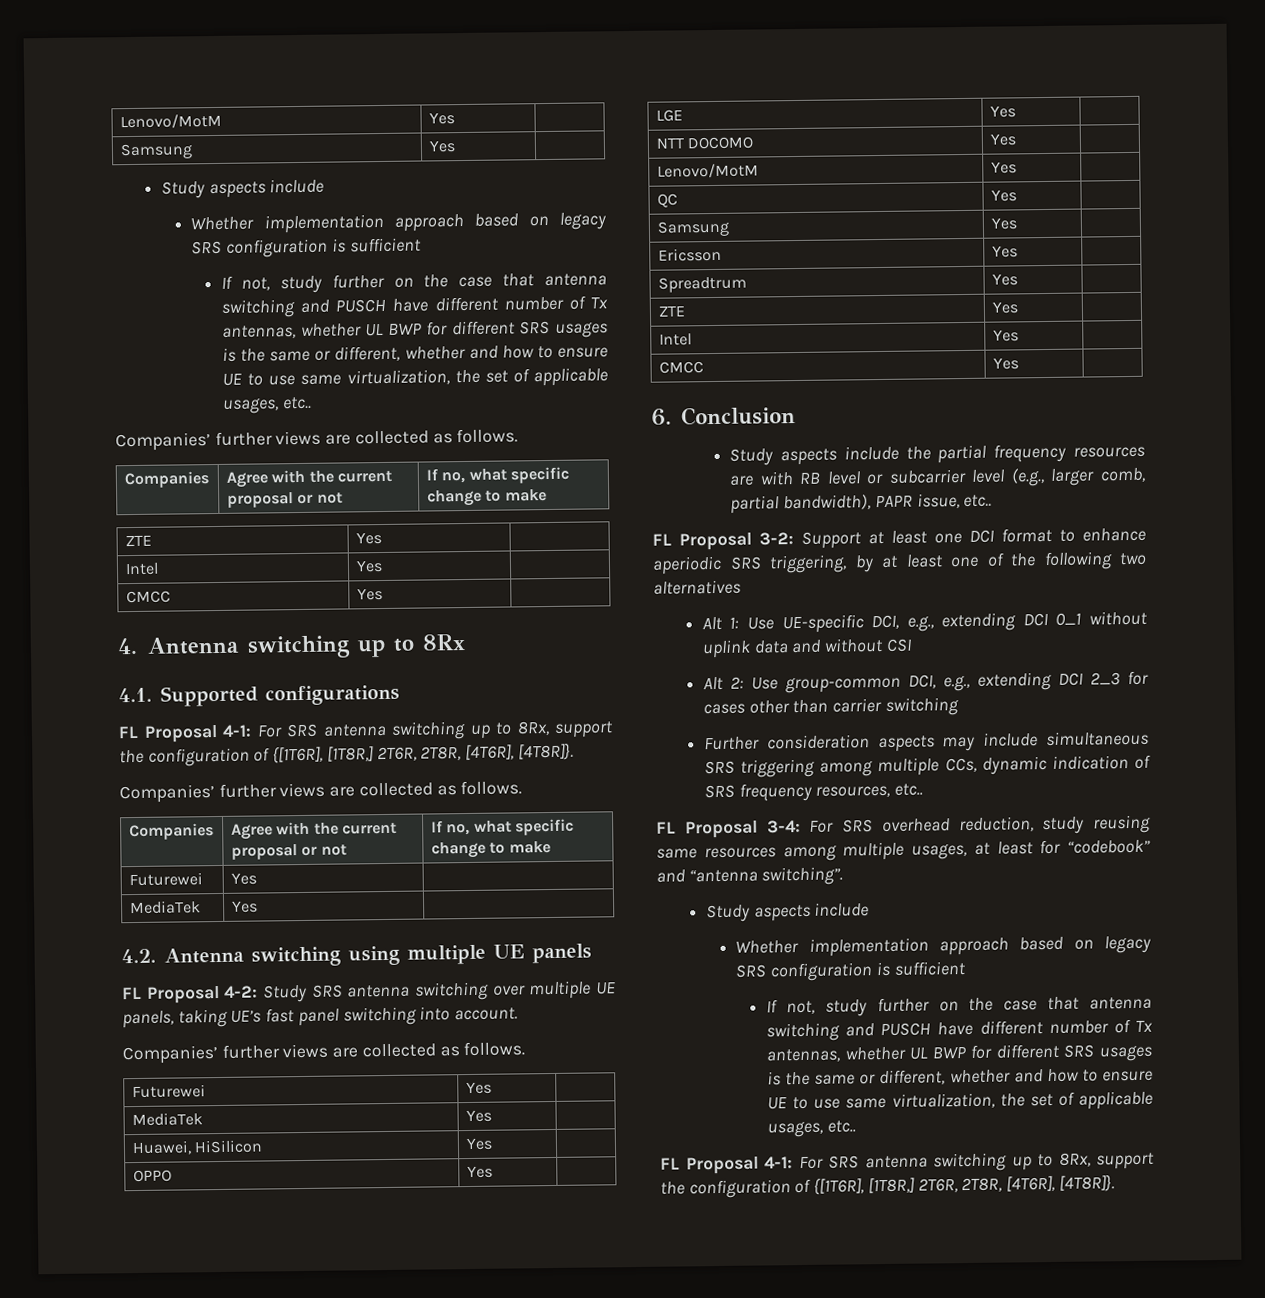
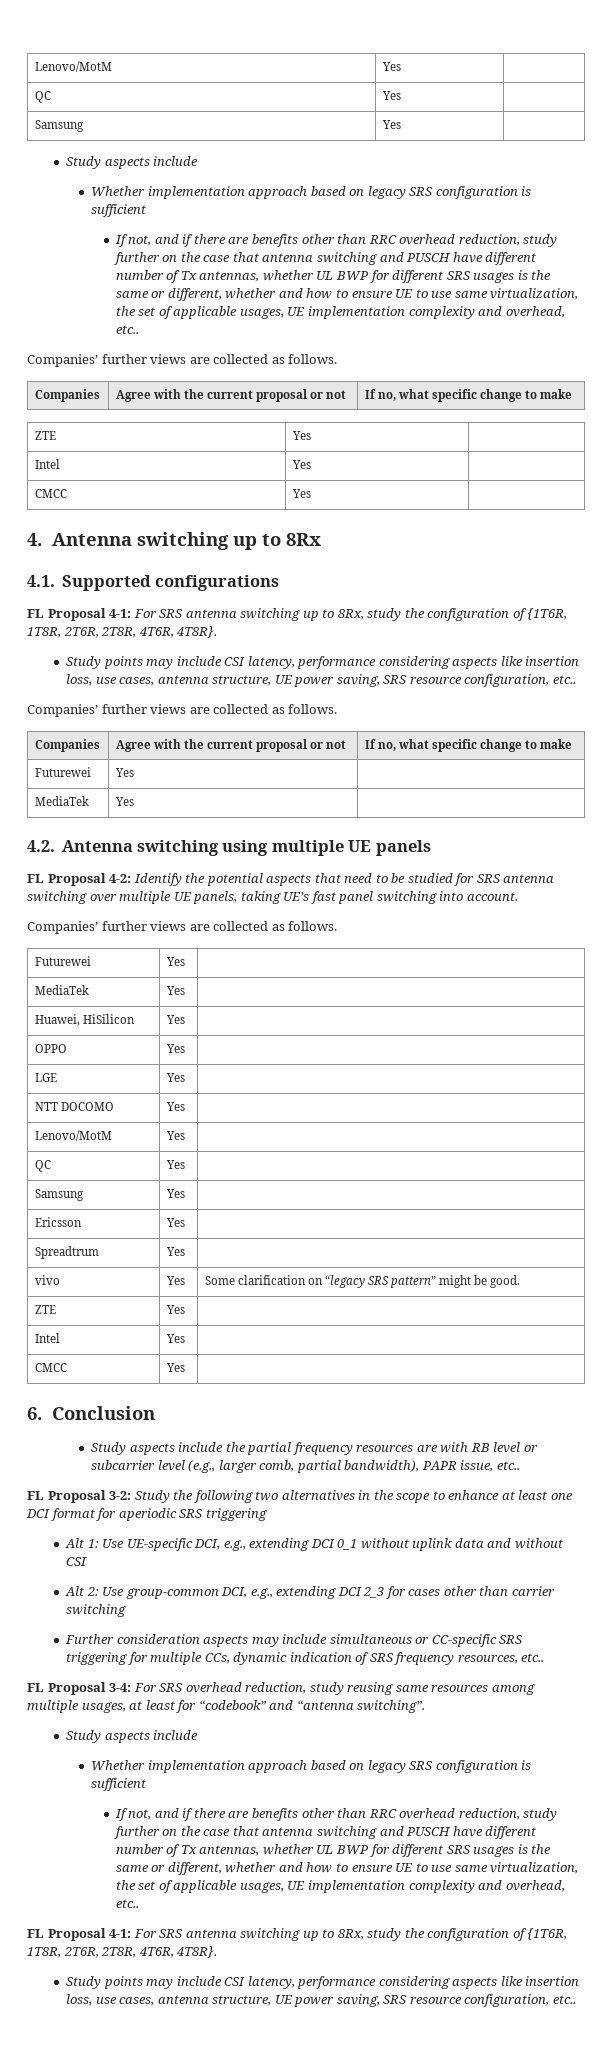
[119,113,222,130] [428,112,455,125] Lenovo/MotM | Yes | -> [34,61,112,72] [381,62,401,71] [34,91,51,103] [381,91,401,100] Lenovo/MotM | Yes | // QC | Yes |
(270, 284) none -> [154,234,520,247] and if there are benefits other than RRC overhead reduction,
(279, 406) none -> [287,306,565,319] UE implementation complexity and overhead,
[554,721,614,738] [119,742,574,767] support the configuration of {[1T6R], [1T8R,] 2T6R, 2T8R, [4T6R], [4T8R]}. -> [367,608,568,621] [27,626,218,638] [66,656,580,669] [66,674,576,687] study the configuration of {1T6R, 1T8R, 2T6R, 2T8R, 4T6R, 4T8R}. // Study points may include CSI latency, performance considering aspects like insertion loss, use cases, antenna structure, UE power saving, SRS resource configuration, etc..
[263,984,307,1003] Study -> [133,873,475,886] Identify the potential aspects that need to be studied for
(1018, 279) none -> [34,1275,60,1285] [165,1276,185,1285] [204,1275,521,1288] // vivo | Yes | Some clarification on “legacy SRS pattern” might be good.
[801,531,862,549] Support -> [134,1490,500,1503] Study the following two alternatives in the scope to enhance
[1059,527,1146,542] [652,551,1147,575] [653,579,741,595] to enhance aperiodic SRS triggering, by at least one of the following two alternatives -> [96,1508,267,1521] for aperiodic SRS triggering
[703,758,874,778] SRS triggering among -> [415,1634,524,1647] [66,1652,148,1665] or CC-specific SRS triggering for
(815, 1007) none -> [154,1808,520,1821] and if there are benefits other than RRC overhead reduction,
(823, 1129) none -> [287,1880,565,1893] UE implementation complexity and overhead,
[1096,1152,1155,1170] [660,1174,1115,1199] support the configuration of {[1T6R], [1T8R,] 2T6R, 2T8R, [4T6R], [4T8R]}. -> [367,1928,568,1941] [27,1946,218,1958] [66,1976,580,1989] [66,1994,576,2007] study the configuration of {1T6R, 1T8R, 2T6R, 2T8R, 4T6R, 4T8R}. // Study points may include CSI latency, performance considering aspects like insertion loss, use cases, antenna structure, UE power saving, SRS resource configuration, etc..

